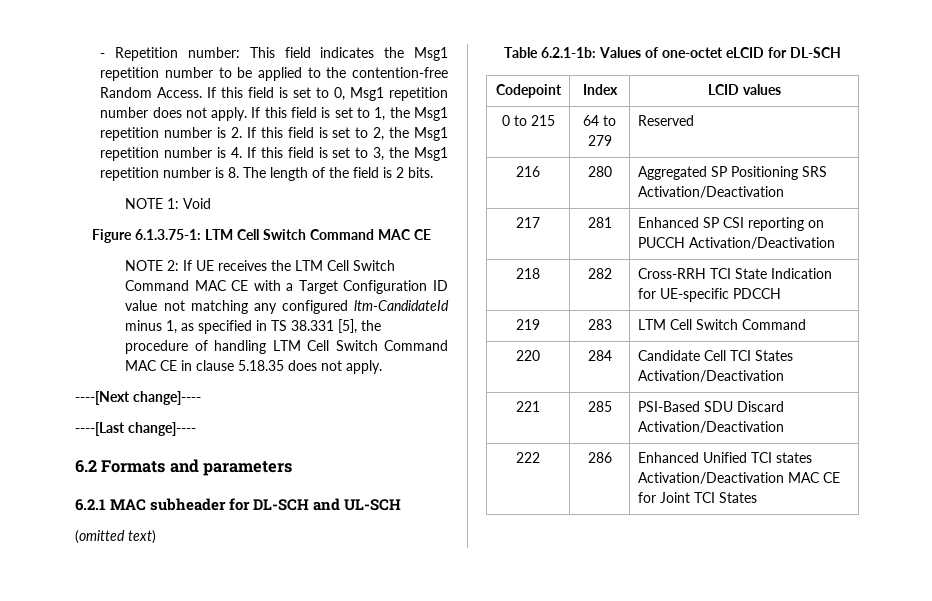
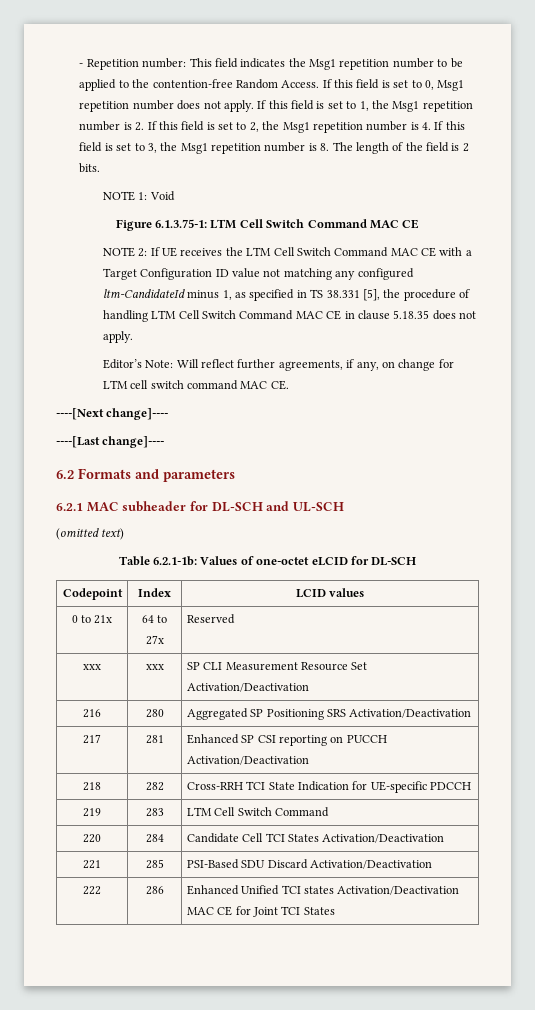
(383, 367) none -> [102,359,454,371] [102,380,289,390] // Editor’s Note: Will reflect further agreements, if any, on change for LTM cell switch command MAC CE.
[530,115,555,126] 215 -> [94,615,113,624] 21x
[587,135,612,146] 279 -> [145,635,164,645] 27x
(694, 120) none -> [83,664,101,670] [145,664,164,670] [186,662,368,671] [186,683,309,692] // xxx | xxx | SP CLI Measurement Resource Set Activation/Deactivation

